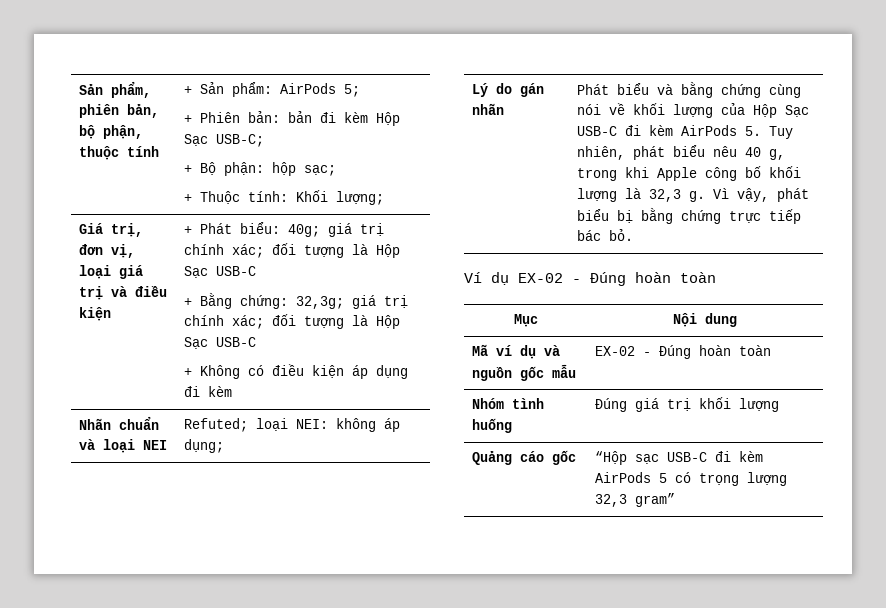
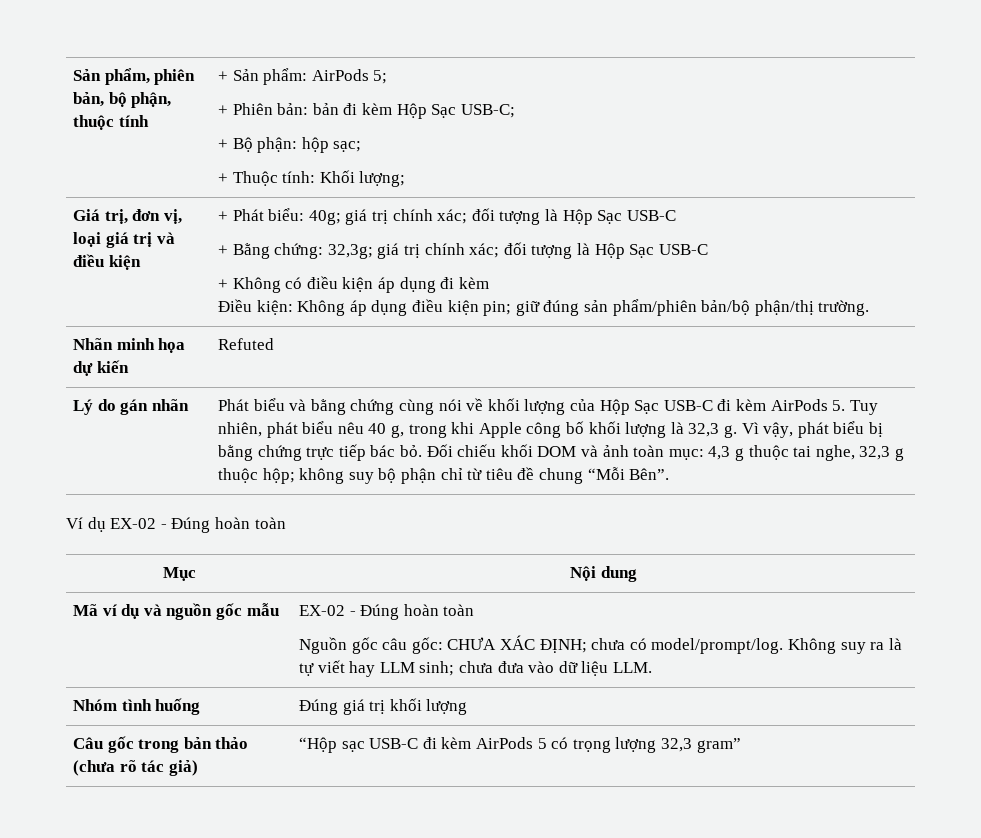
[78,416,159,430] [78,439,167,453] [183,418,400,432] [183,439,224,453] // Nhãn chuẩn và loại NEI | Refuted; loại NEI: không áp dụng; -> [218,299,870,316] [73,338,186,353] [73,360,129,376] [218,338,275,350] // Điều kiện: Không áp dụng điều kiện pin; giữ đúng sản phẩm/phiên bản/bộ phận/thị trường. // Nhãn minh họa dự kiến | Refuted
(633, 235) none -> [426,444,904,461] [218,467,670,484] Đối chiếu khối DOM và ảnh toàn mục: 4,3 g thuộc tai nghe, 32,3 g thuộc hộp; không suy bộ phận chỉ từ tiêu đề chung “Mỗi Bên”.
(771, 350) none -> [299,635,902,654] [299,660,652,677] // Nguồn gốc câu gốc: CHƯA XÁC ĐỊNH; chưa có model/prompt/log. Không suy ra là tự viết hay LLM sinh; chưa đưa vào dữ liệu LLM.
[471,450,576,465] Quảng cáo gốc -> [73,736,249,753] [73,760,198,776] Câu gốc trong bản thảo (chưa rõ tác giả)

